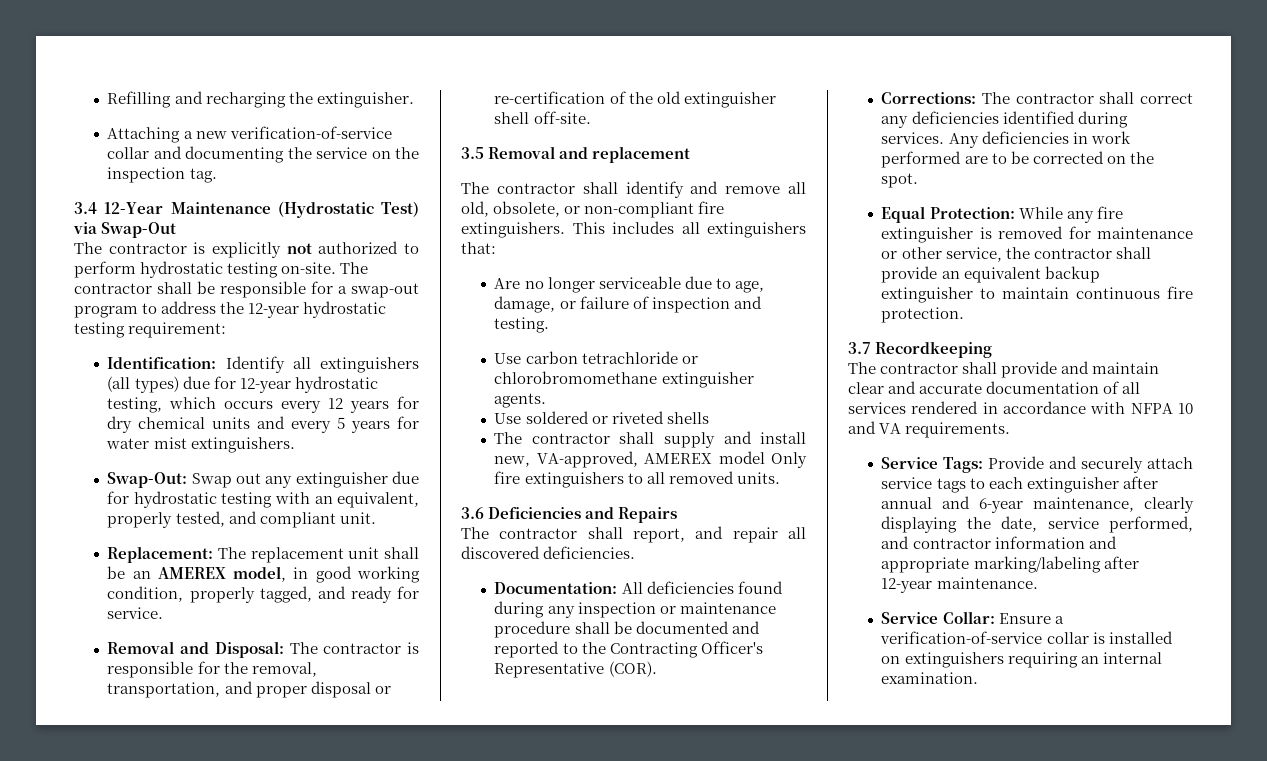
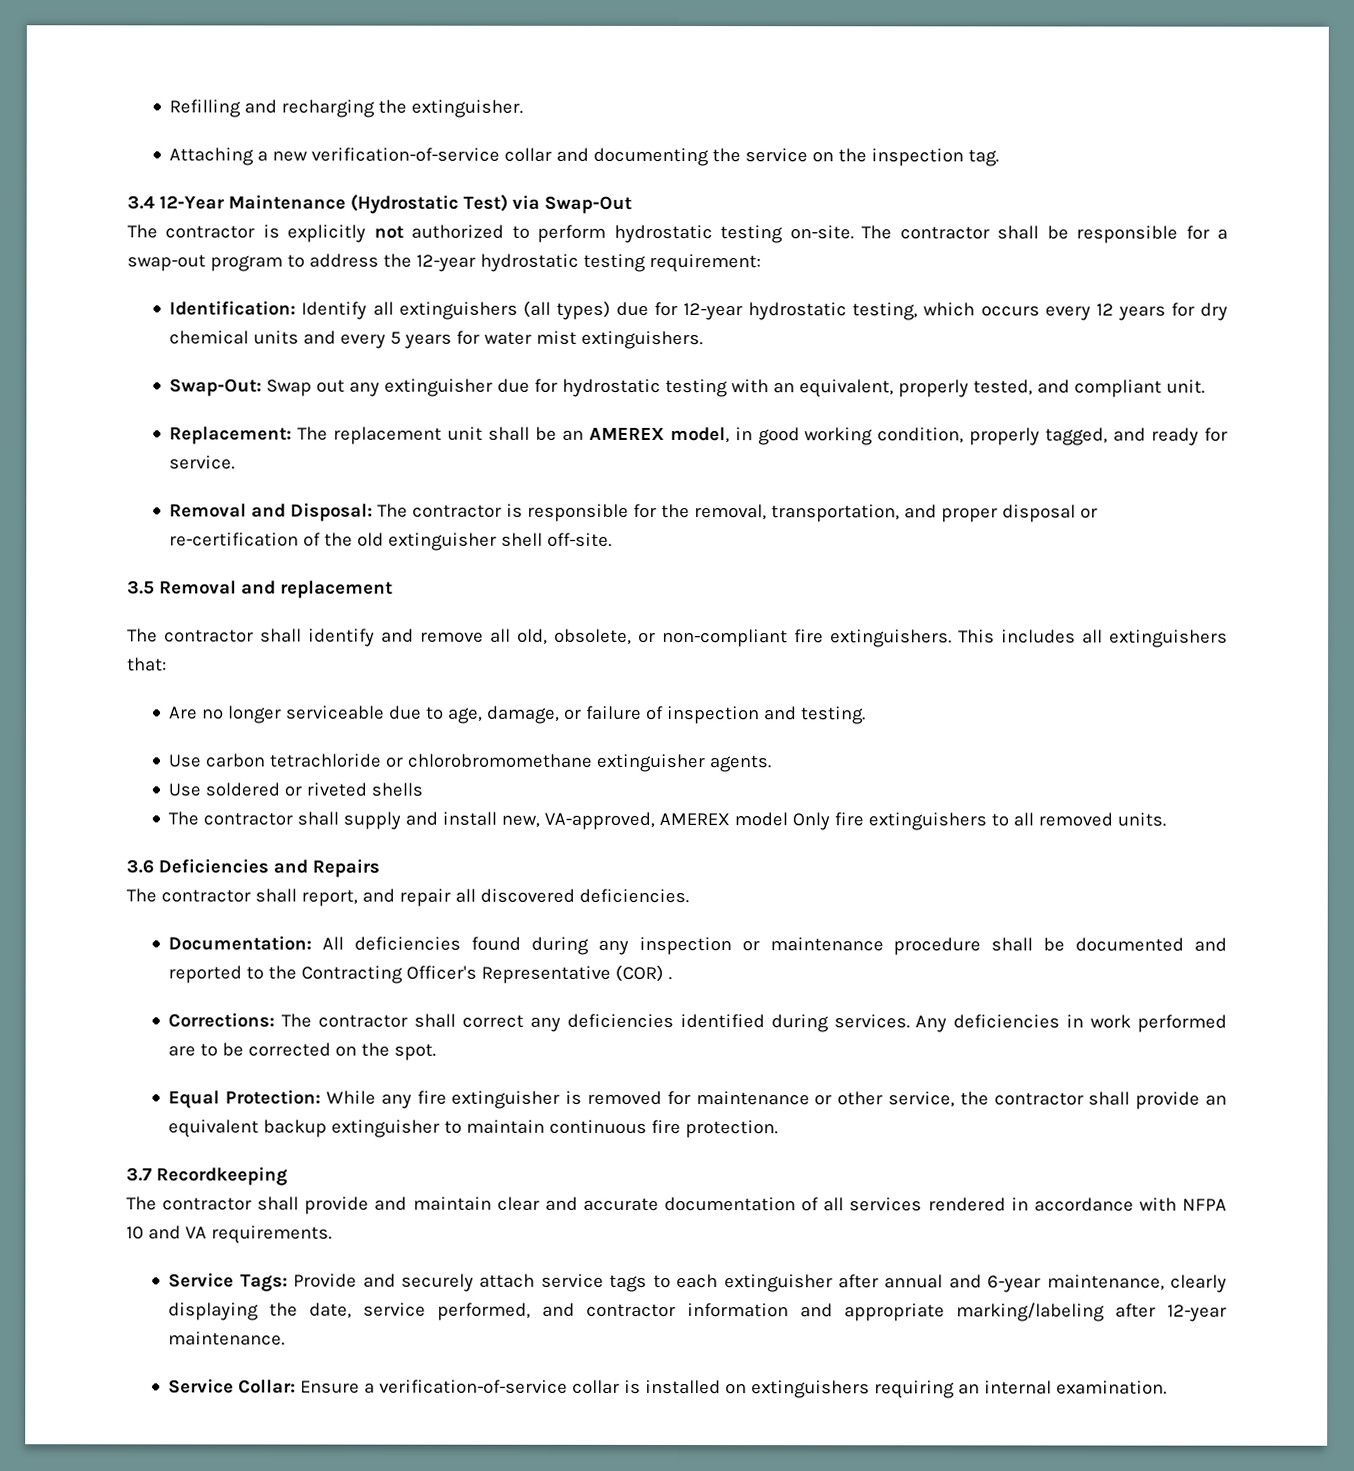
[608,661,657,677] (COR). -> [615,964,673,982] (COR) .

